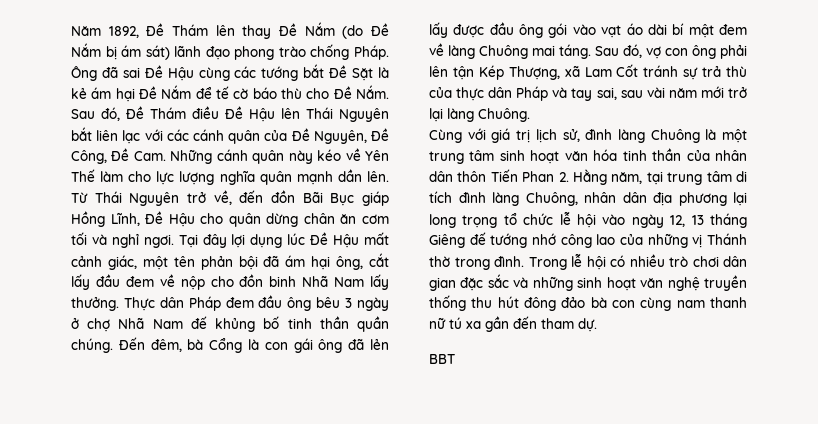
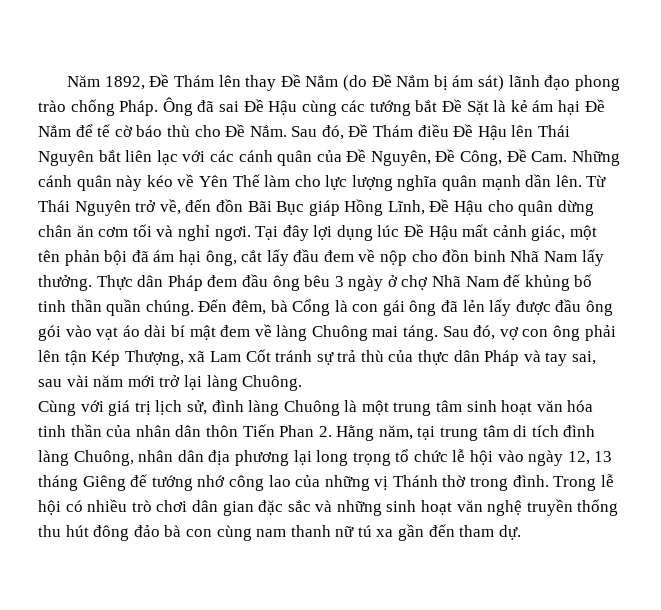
[429,354,455,364] // BBT -> (521, 532) none

